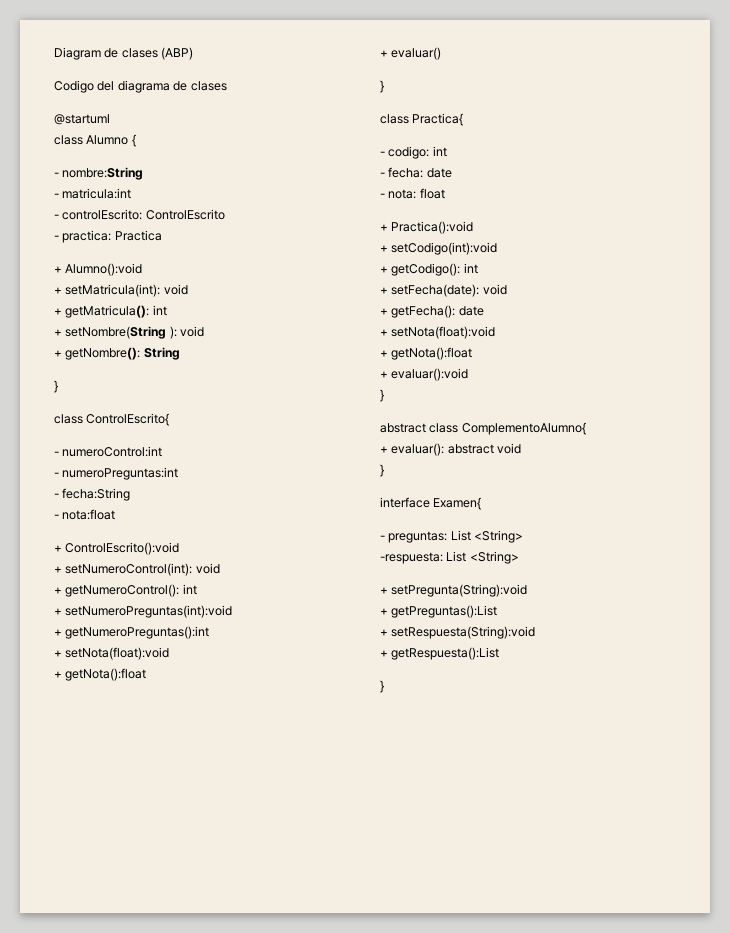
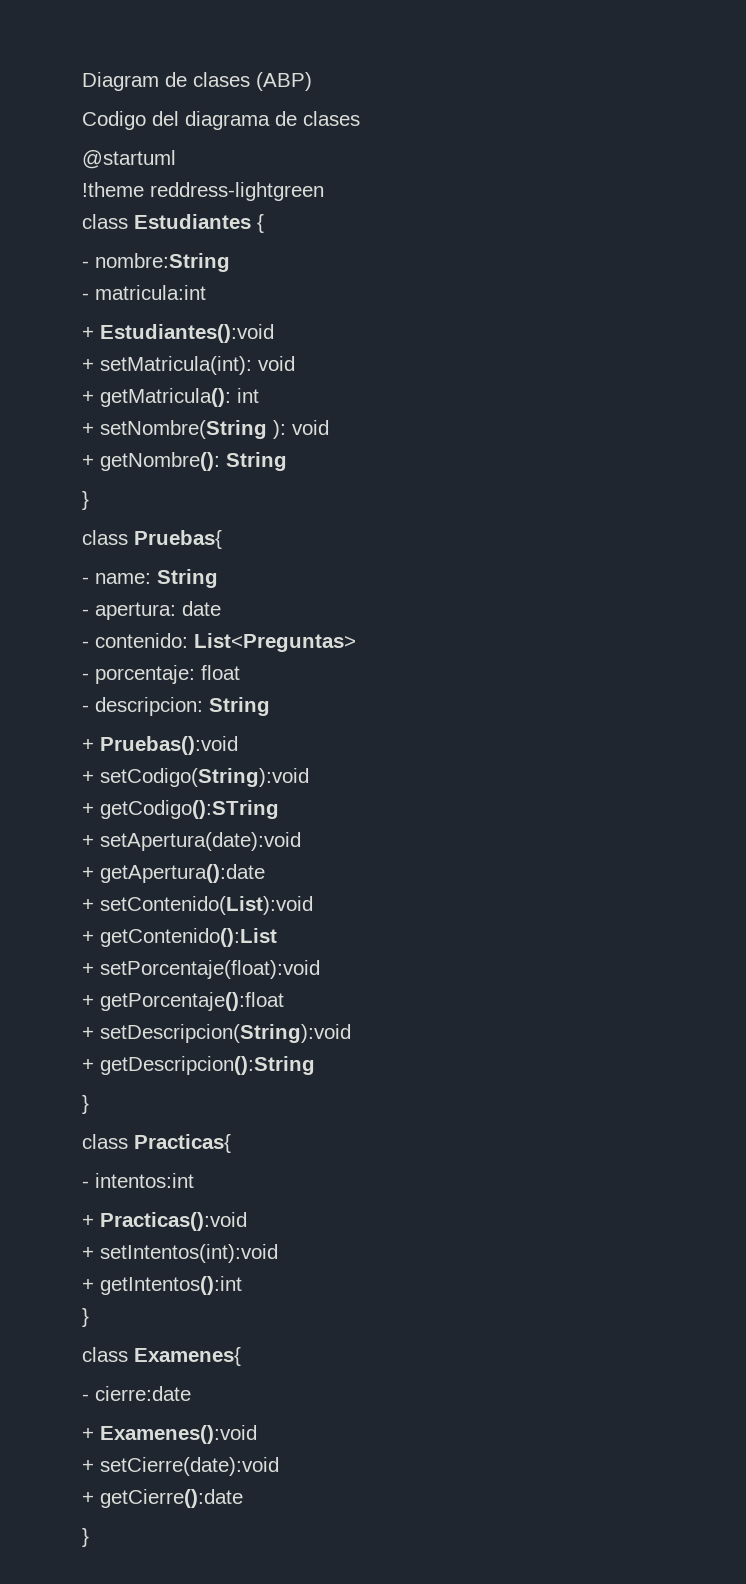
[54,135,129,145] // class Alumno -> [82,182,324,201] [82,214,251,229] // !theme reddress-lightgreen // class Estudiantes
[54,209,225,220] [54,230,162,243] [54,263,143,276] // - controlEscrito: ControlEscrito // - practica: Practica // + Alumno():void -> [82,324,274,343] // + Estudiantes():void
[86,413,170,426] [54,446,163,457] [54,467,179,480] [54,488,131,501] [54,509,116,520] [54,542,180,555] [54,563,220,576] [54,584,197,597] [54,605,233,618] [54,626,210,639] [54,647,170,660] [54,668,147,681] [380,47,442,60] [380,80,384,93] [380,113,464,126] [380,146,447,159] [380,167,452,178] [380,188,445,199] [380,221,474,234] [380,242,498,255] [380,263,478,276] [380,284,507,297] [380,305,484,318] [380,326,496,339] [380,347,473,360] [380,368,469,381] [380,389,384,402] [380,422,586,435] [380,443,522,456] [380,464,384,477] [380,497,482,510] [380,530,524,543] [380,551,519,564] [380,584,528,597] [380,605,498,618] [380,626,536,639] [380,647,500,660] ControlEscrito{ // - numeroControl:int // - numeroPreguntas:int // - fecha:String // - nota:float // + ControlEscrito():void // + setNumeroControl(int): void // + getNumeroControl(): int // + setNumeroPreguntas(int):void // + getNumeroPreguntas():int // + setNota(float):void // + getNota():float // + evaluar() // } // class Practica{ // - codigo: int // - fecha: date // - nota: float // + Practica():void // + setCodigo(int):void // + getCodigo(): int // + setFecha(date): void // + getFecha(): date // + setNota(float):void // + getNota():float // + evaluar():void // } // abstract class ComplementoAlumno{ // + evaluar(): abstract void // } // interface Examen{ // - preguntas: List <String> // -respuesta: List <String> // + setPregunta(String):void // + getPreguntas():List // + setRespuesta(String):void // + getRespuesta():List -> [134,530,222,549] [82,569,218,588] [82,601,221,620] [82,633,356,652] [82,665,240,684] [82,697,270,716] [82,736,238,755] [82,768,309,787] [82,800,279,819] [82,832,301,851] [82,864,265,883] [82,896,313,915] [82,928,277,947] [82,960,320,979] [82,992,284,1011] [82,1024,351,1043] [82,1056,315,1075] [82,1095,89,1114] [82,1134,231,1153] [82,1173,194,1188] [82,1212,247,1231] [82,1244,278,1263] [82,1276,242,1295] [82,1308,89,1327] [82,1347,241,1366] [82,1386,191,1401] [82,1425,257,1444] [82,1457,279,1476] [82,1489,243,1508] Pruebas{ // - name: String // - apertura: date // - contenido: List<Preguntas> // - porcentaje: float // - descripcion: String // + Pruebas():void // + setCodigo(String):void // + getCodigo():STring // + setApertura(date):void // + getApertura():date // + setContenido(List):void // + getContenido():List // + setPorcentaje(float):void // + getPorcentaje():float // + setDescripcion(String):void // + getDescripcion():String // } // class Practicas{ // - intentos:int // + Practicas():void // + setIntentos(int):void // + getIntentos():int // } // class Examenes{ // - cierre:date // + Examenes():void // + setCierre(date):void // + getCierre():date

